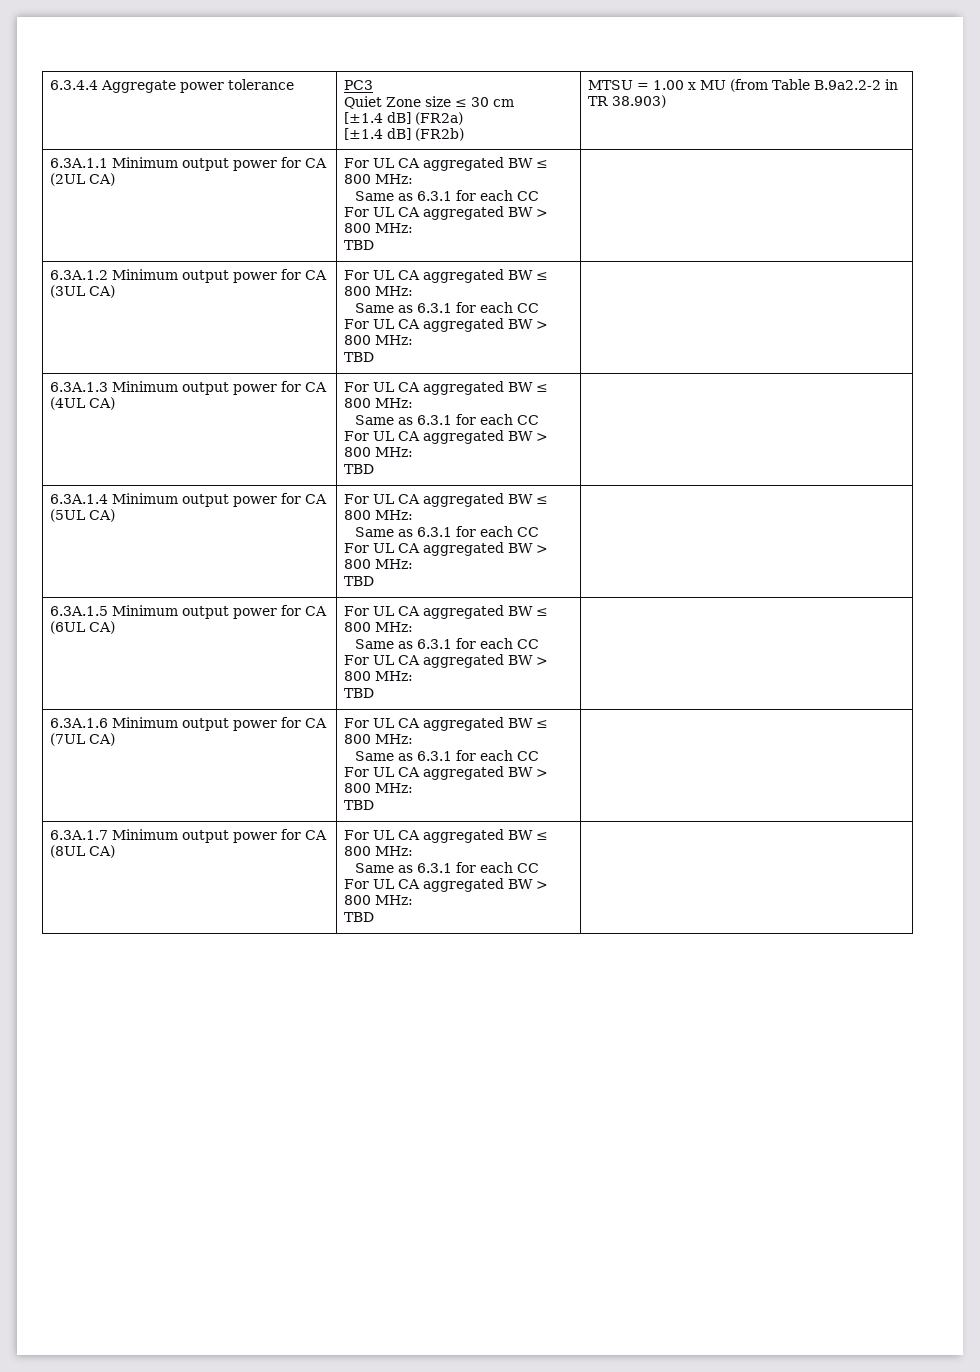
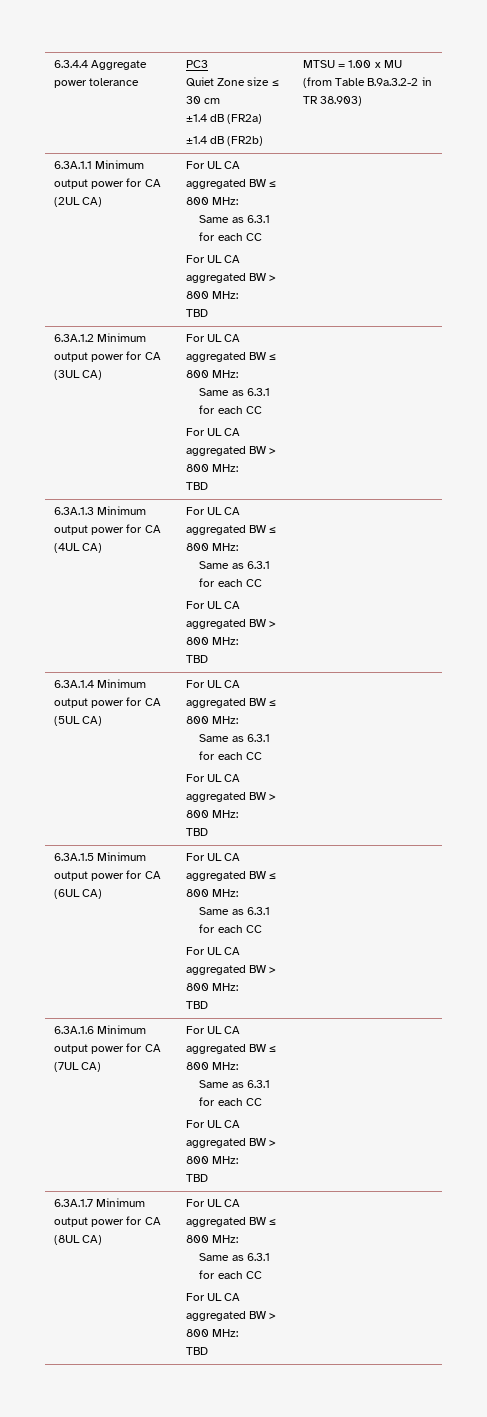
[343,112,411,124] [±1.4 dB] -> [186,114,225,122] ±1.4 dB
[343,128,411,140] [±1.4 dB] -> [186,136,225,144] ±1.4 dB
[813,80,881,90] B.9a2.2-2 -> [367,78,419,86] B.9a.3.2-2

